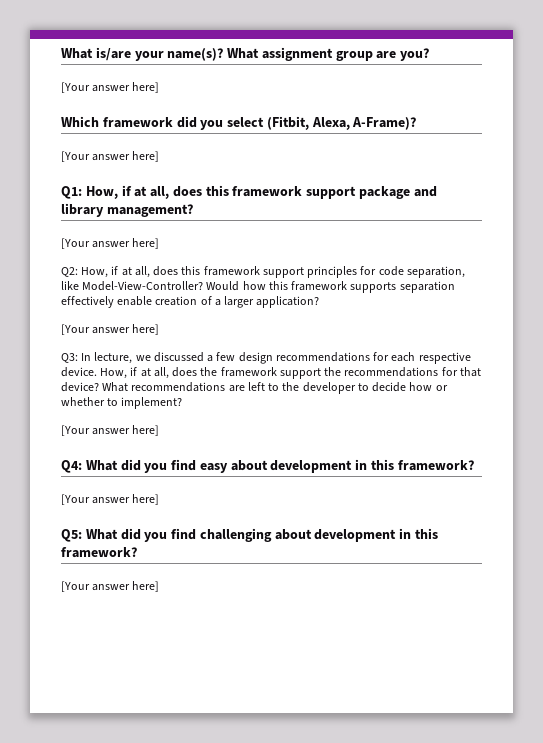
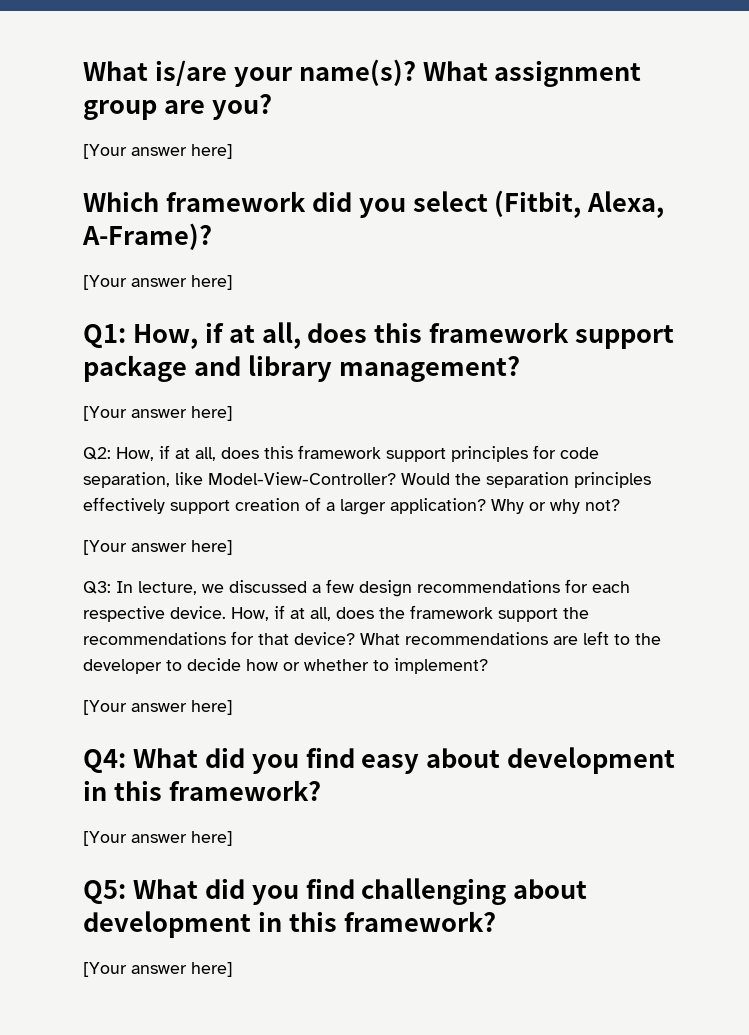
[242,281,455,293] [61,296,153,308] how this framework supports separation effectively enable -> [455,472,651,488] [83,497,230,514] the separation principles effectively support
(320, 302) none -> [491,499,620,514] Why or why not?

